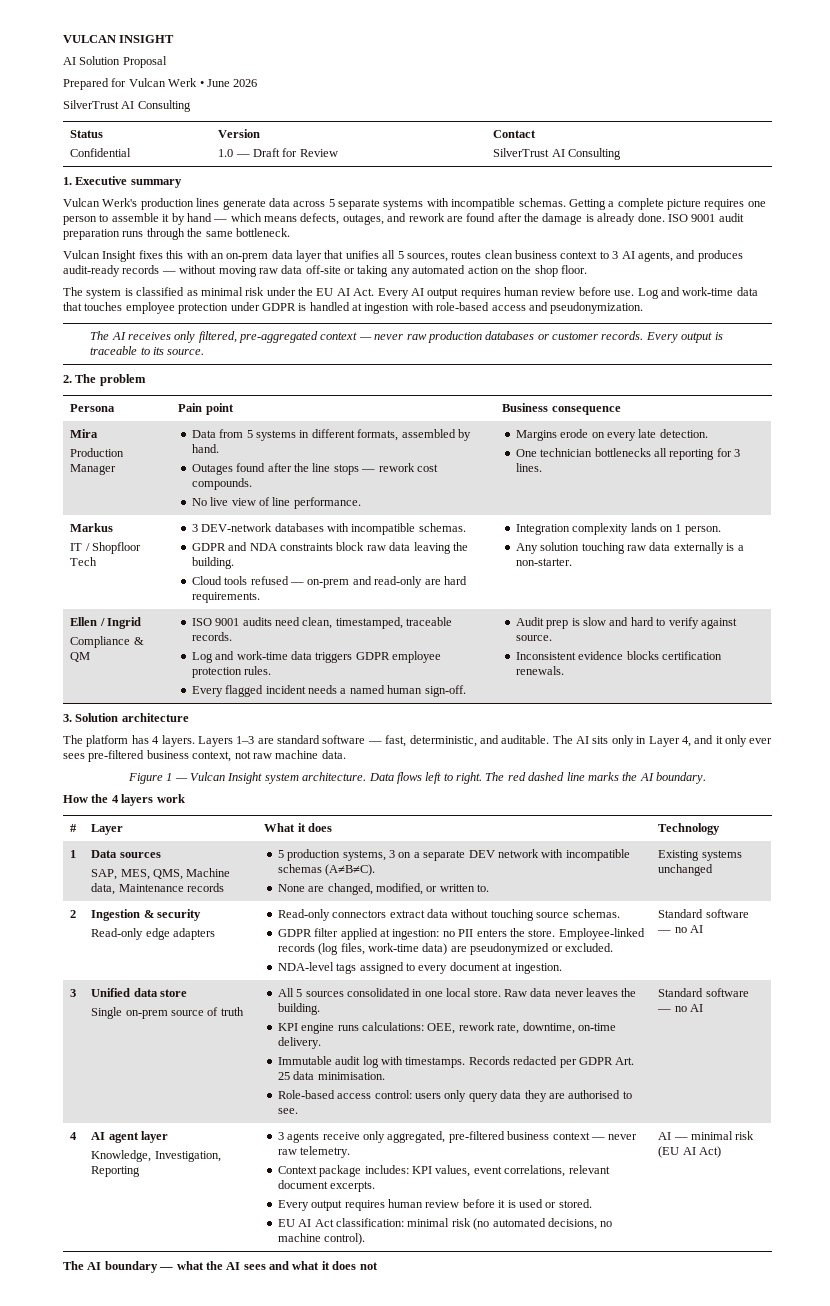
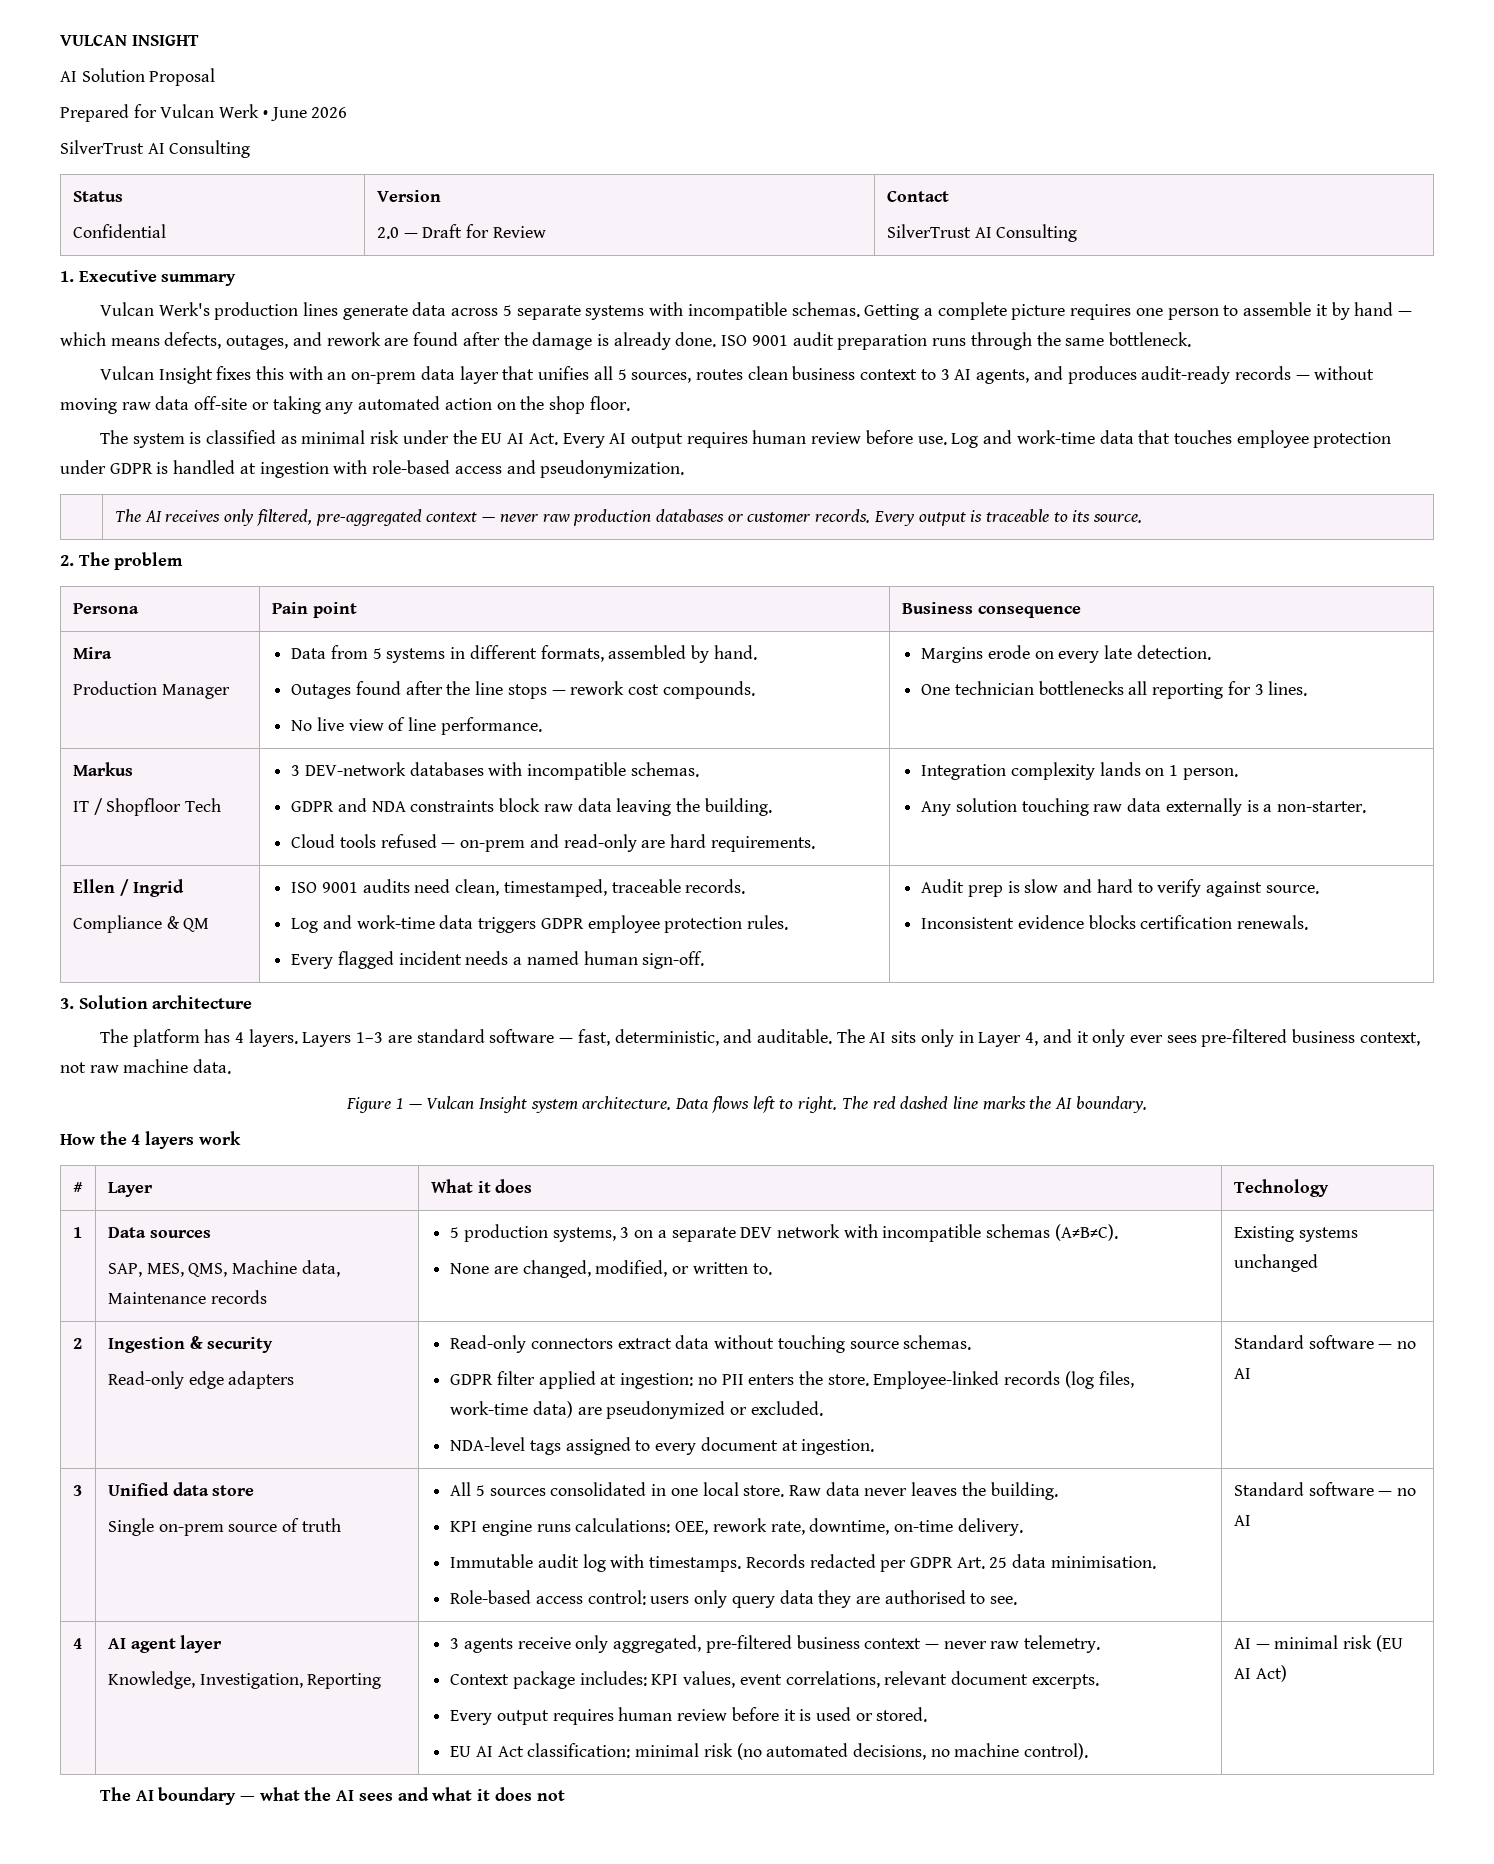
[218,149,234,157] 1.0 -> [376,227,399,239] 2.0

